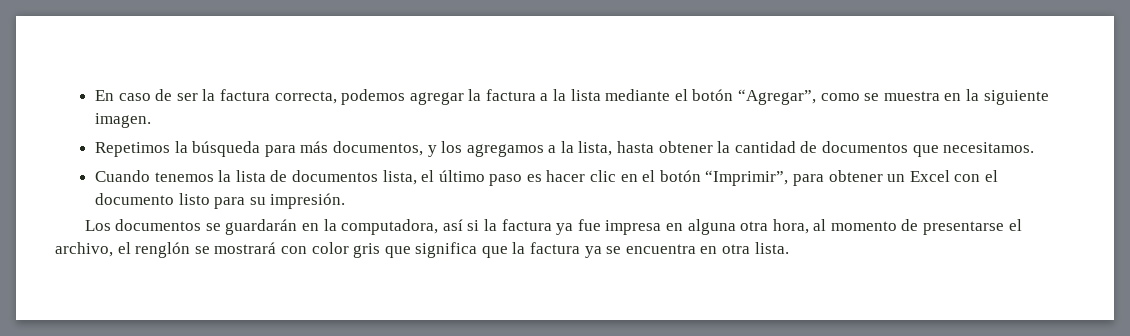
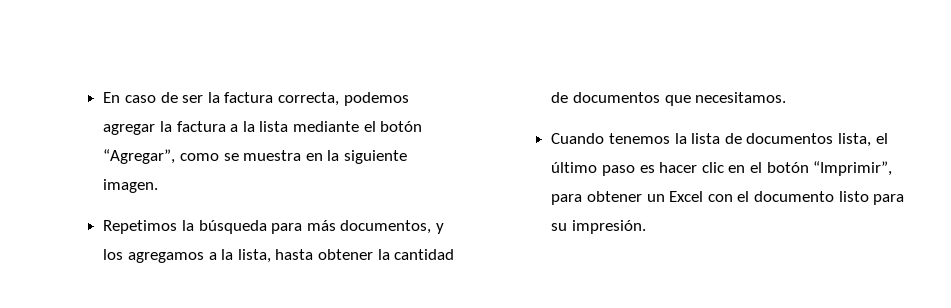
[84,219,1022,235] [55,242,789,258] // Los documentos se guardarán en la computadora, así si la factura ya fue impresa en alguna otra hora, al momento de presentarse el archivo, el renglón se mostrará con color gris que significa que la factura ya se encuentra en otra lista. -> (646, 227) none

